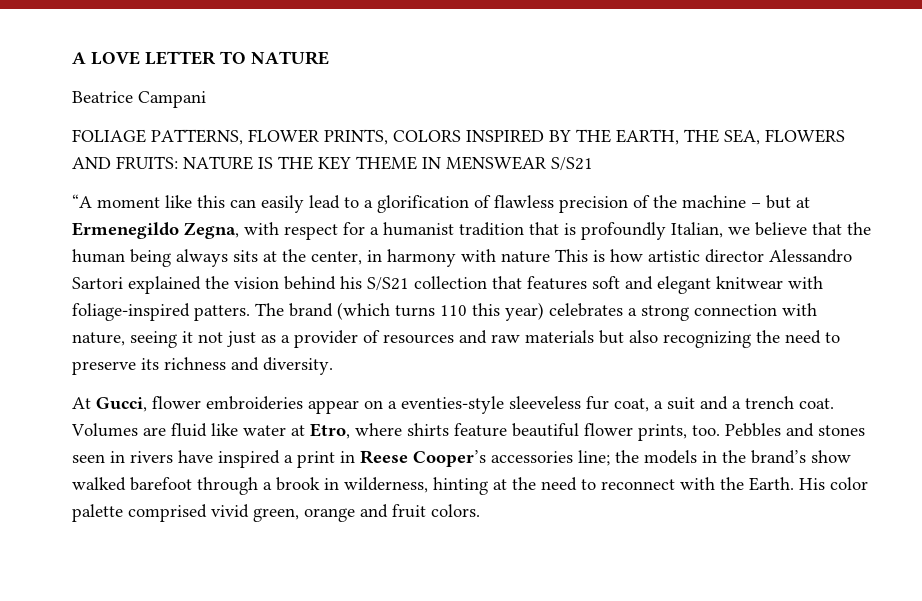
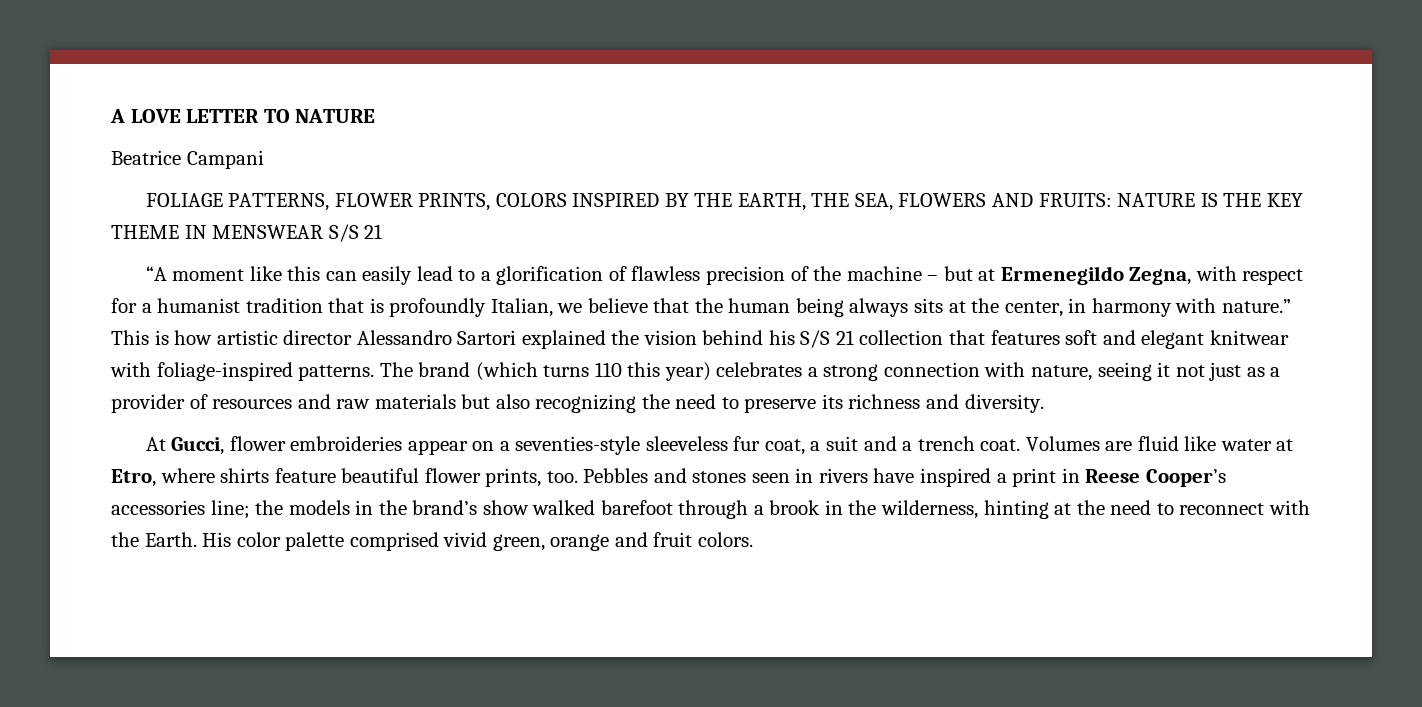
[551,157,593,171] S/S21 -> [328,224,383,242] S/S 21
[501,251,550,263] nature -> [1221,299,1291,313] nature.”
[367,277,409,291] S/S21 -> [800,330,854,348] S/S 21
[194,305,250,321] patters. -> [298,365,375,381] patterns.
[401,396,504,414] eventies-style -> [515,436,641,455] seventies-style
(339, 484) none -> [848,500,877,515] the

